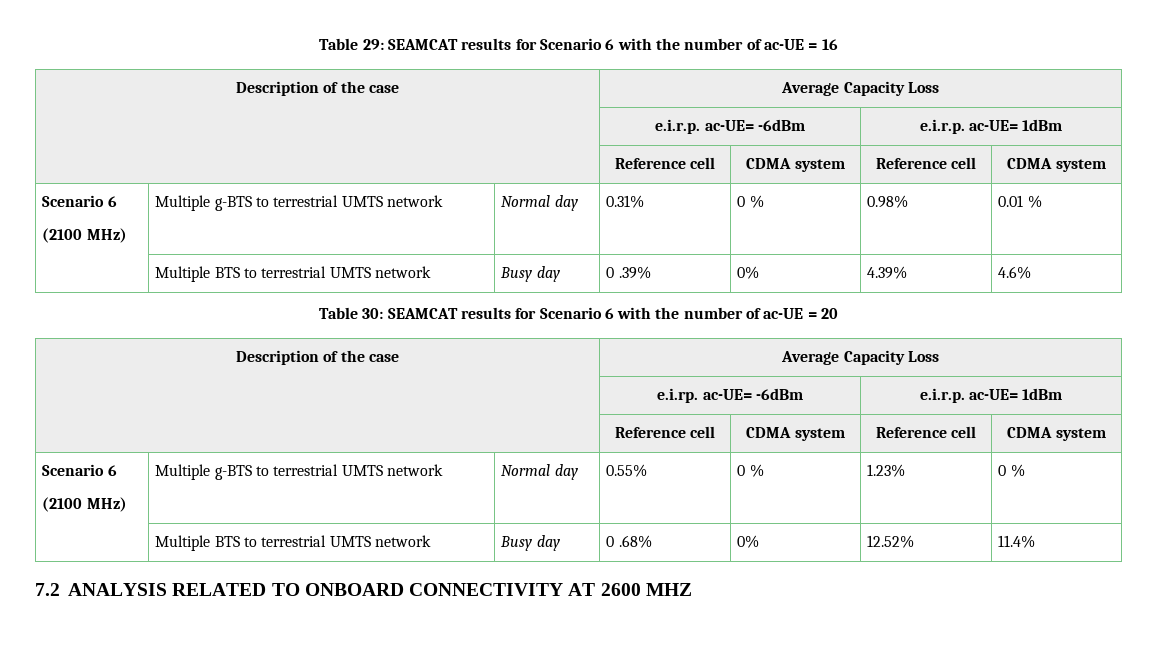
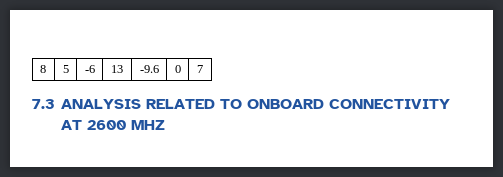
[319,38,838,50] [236,81,399,96] [781,81,939,96] [655,119,805,134] [919,119,1063,134] [614,157,716,169] [746,158,845,172] [875,157,977,169] [1007,158,1106,172] [42,195,117,207] [42,228,127,243] [155,195,444,211] [501,195,578,211] [606,195,645,208] [737,195,764,208] [867,195,909,208] [998,195,1042,208] [155,266,432,282] [500,266,560,282] [606,266,651,279] [737,266,760,279] [867,266,908,279] [998,266,1032,279] [318,307,839,319] [236,350,399,365] [781,350,939,365] [657,388,803,403] [919,388,1063,403] [614,426,716,438] [746,427,845,441] [875,426,977,438] [1007,427,1106,441] [42,464,117,476] [42,497,127,512] [155,464,444,480] [501,464,578,480] [606,464,648,477] [737,464,764,477] [867,464,906,477] [998,464,1025,477] [155,535,432,551] [500,535,560,551] [606,535,652,548] [737,535,760,548] [867,535,915,548] [998,535,1036,548] [35,583,60,596] Table 29: SEAMCAT results for Scenario 6 with the number of ac-UE = 16 // Description of the case | Average Capacity Loss // | e.i.r.p. ac-UE= -6dBm | e.i.r.p. ac-UE= 1dBm // | Reference cell | CDMA system | Reference cell | CDMA system // Scenario 6 // (2100 MHz) | Multiple g-BTS to terrestrial UMTS network | Normal day | 0.31% | 0 % | 0.98% | 0.01 % // | Multiple BTS to terrestrial UMTS network | Busy day | 0 .39% | 0% | 4.39% | 4.6% // Table 30: SEAMCAT results for Scenario 6 with the number of ac-UE = 20 // Description of the case | Average Capacity Loss // | e.i.rp. ac-UE= -6dBm | e.i.r.p. ac-UE= 1dBm // | Reference cell | CDMA system | Reference cell | CDMA system // Scenario 6 // (2100 MHz) | Multiple g-BTS to terrestrial UMTS network | Normal day | 0.55% | 0 % | 1.23% | 0 % // | Multiple BTS to terrestrial UMTS network | Busy day | 0 .68% | 0% | 12.52% | 11.4% // 7.2 -> [39,65,46,73] [62,65,69,73] [84,65,95,73] [111,65,123,73] [139,65,159,73] [174,65,181,73] [197,65,203,73] [32,99,55,109] 8 | 5 | -6 | 13 | -9.6 | 0 | 7 // 7.3

